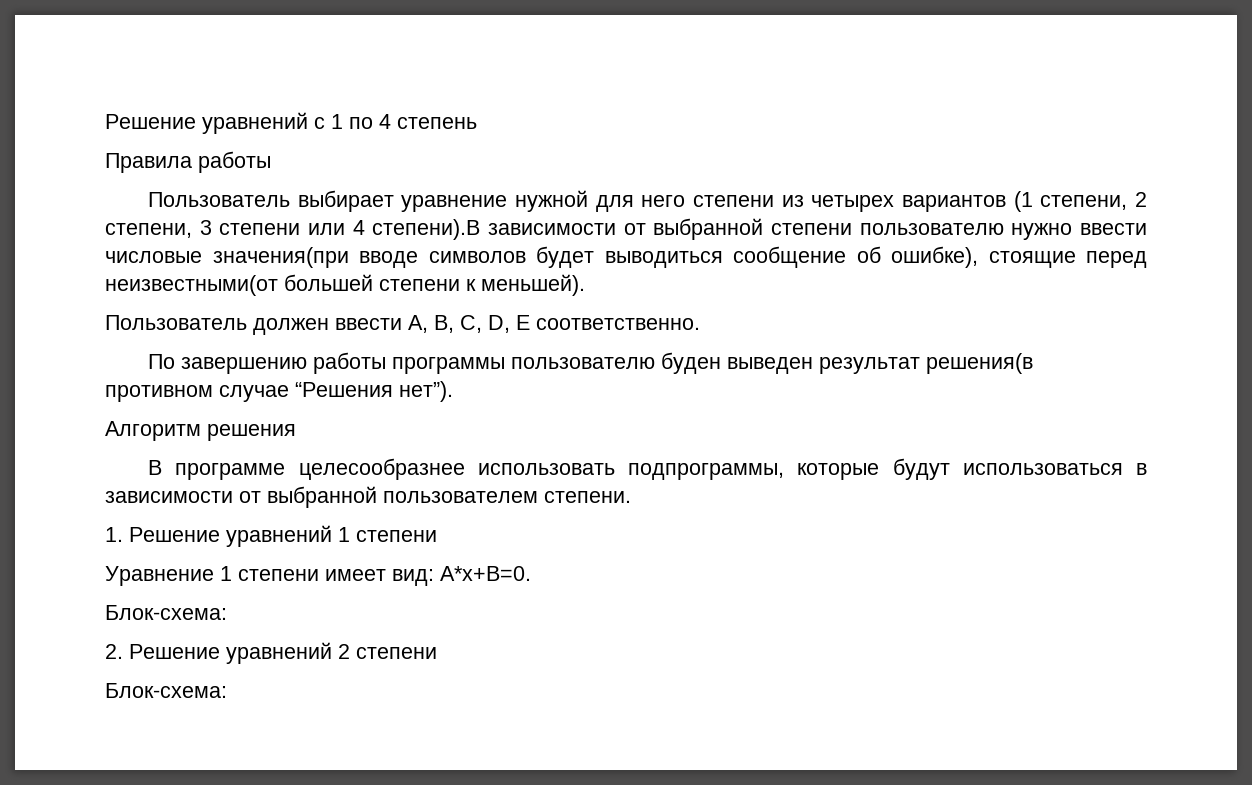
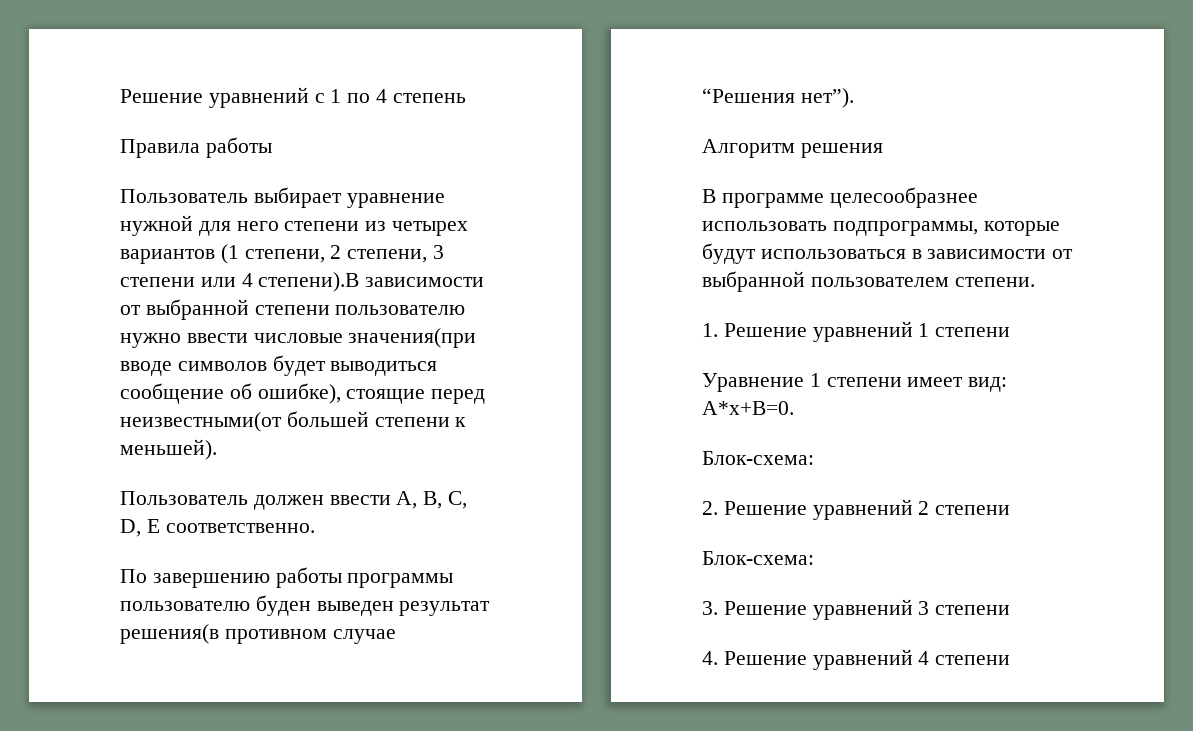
(227, 690) none -> [702,599,1011,620] [702,649,1011,670] // 3. Решение уравнений 3 степени // 4. Решение уравнений 4 степени

